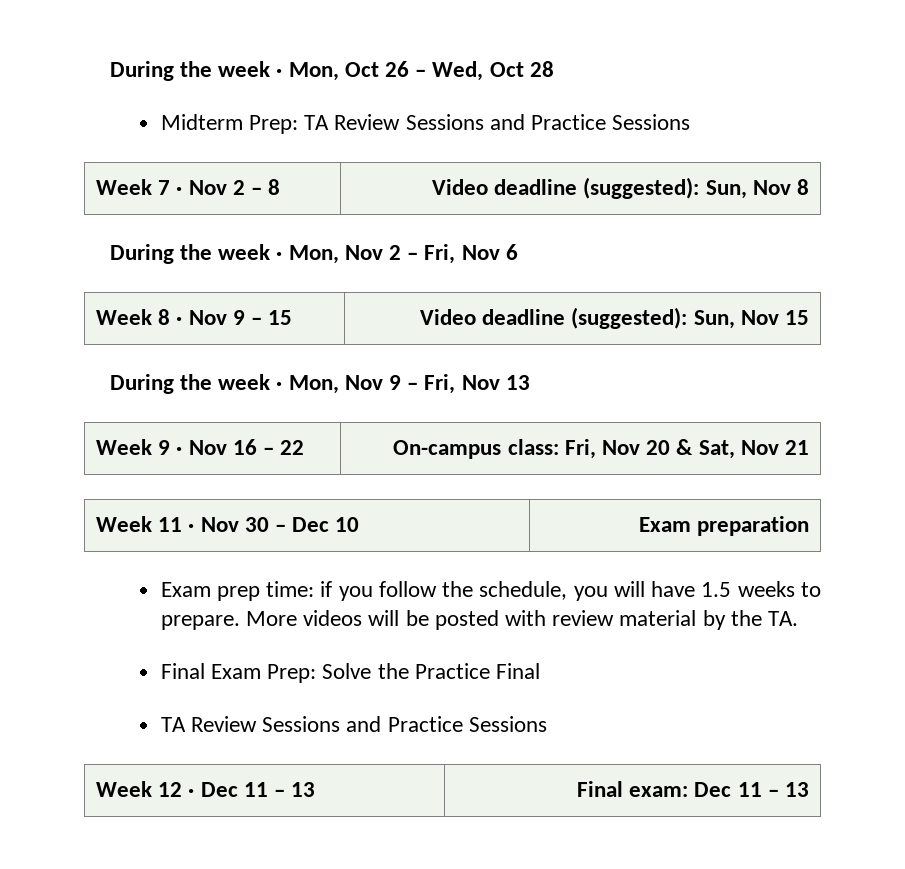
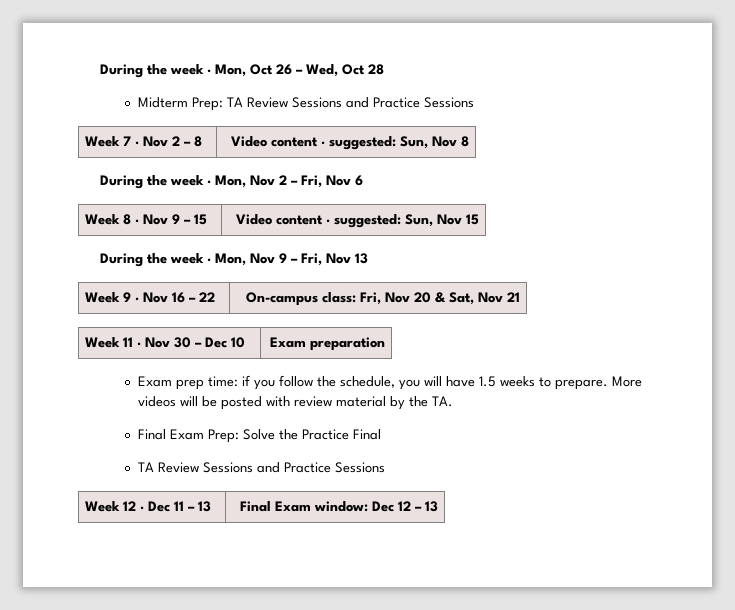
[494,177,700,199] deadline (suggested): -> [271,136,397,150] content · suggested:
[482,307,688,329] deadline (suggested): -> [276,214,402,228] content · suggested:
[629,782,762,797] exam: Dec 11 -> [275,501,412,512] Exam window: Dec 12

